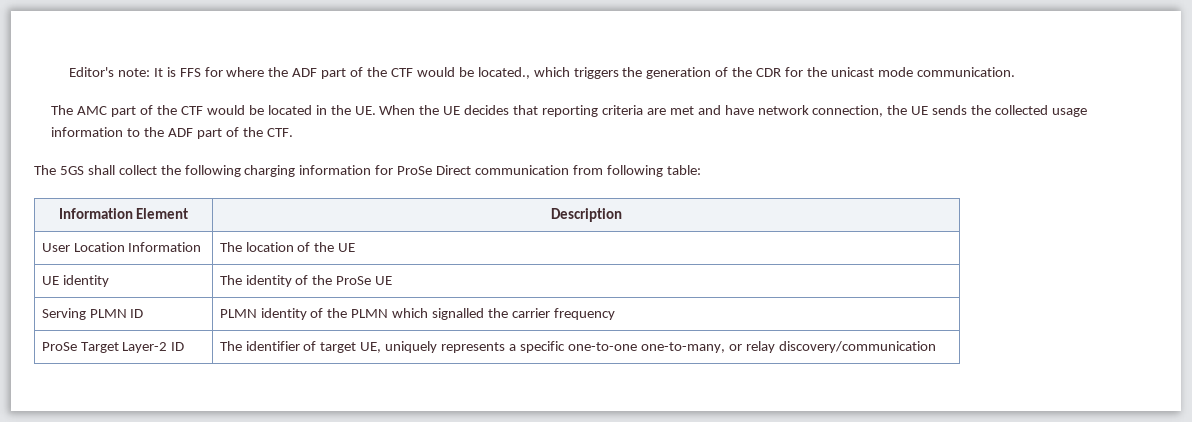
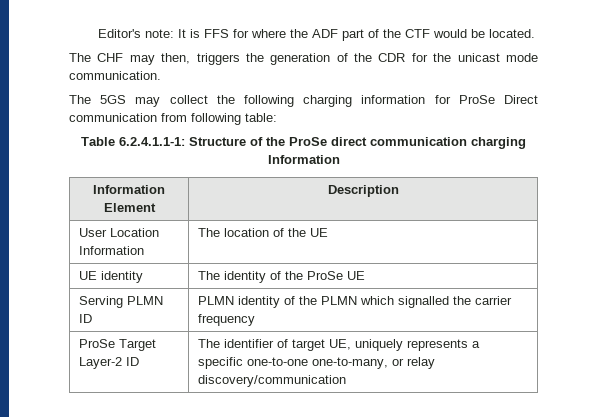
[477,67,570,79] located., which -> [488,29,535,38] [69,53,191,65] located. // The CHF may then,
[51,105,1087,117] [51,127,293,139] // The AMC part of the CTF would be located in the UE. When the UE decides that reporting criteria are met and have network connection, the UE sends the collected usage information to the ADF part of the CTF. -> (161, 75) none
[87,165,115,175] shall -> [135,97,161,107] may
(701, 170) none -> [81,137,526,149] [267,155,340,164] // Table 6.2.4.1.1-1: Structure of the ProSe direct communication charging Information

